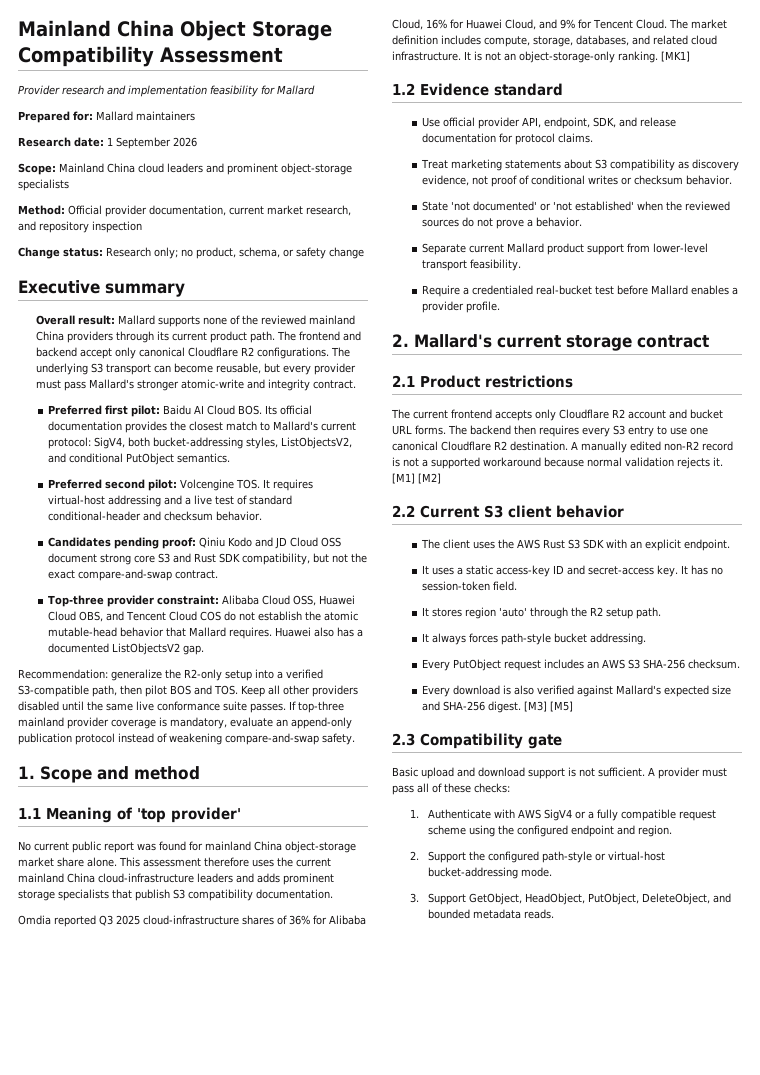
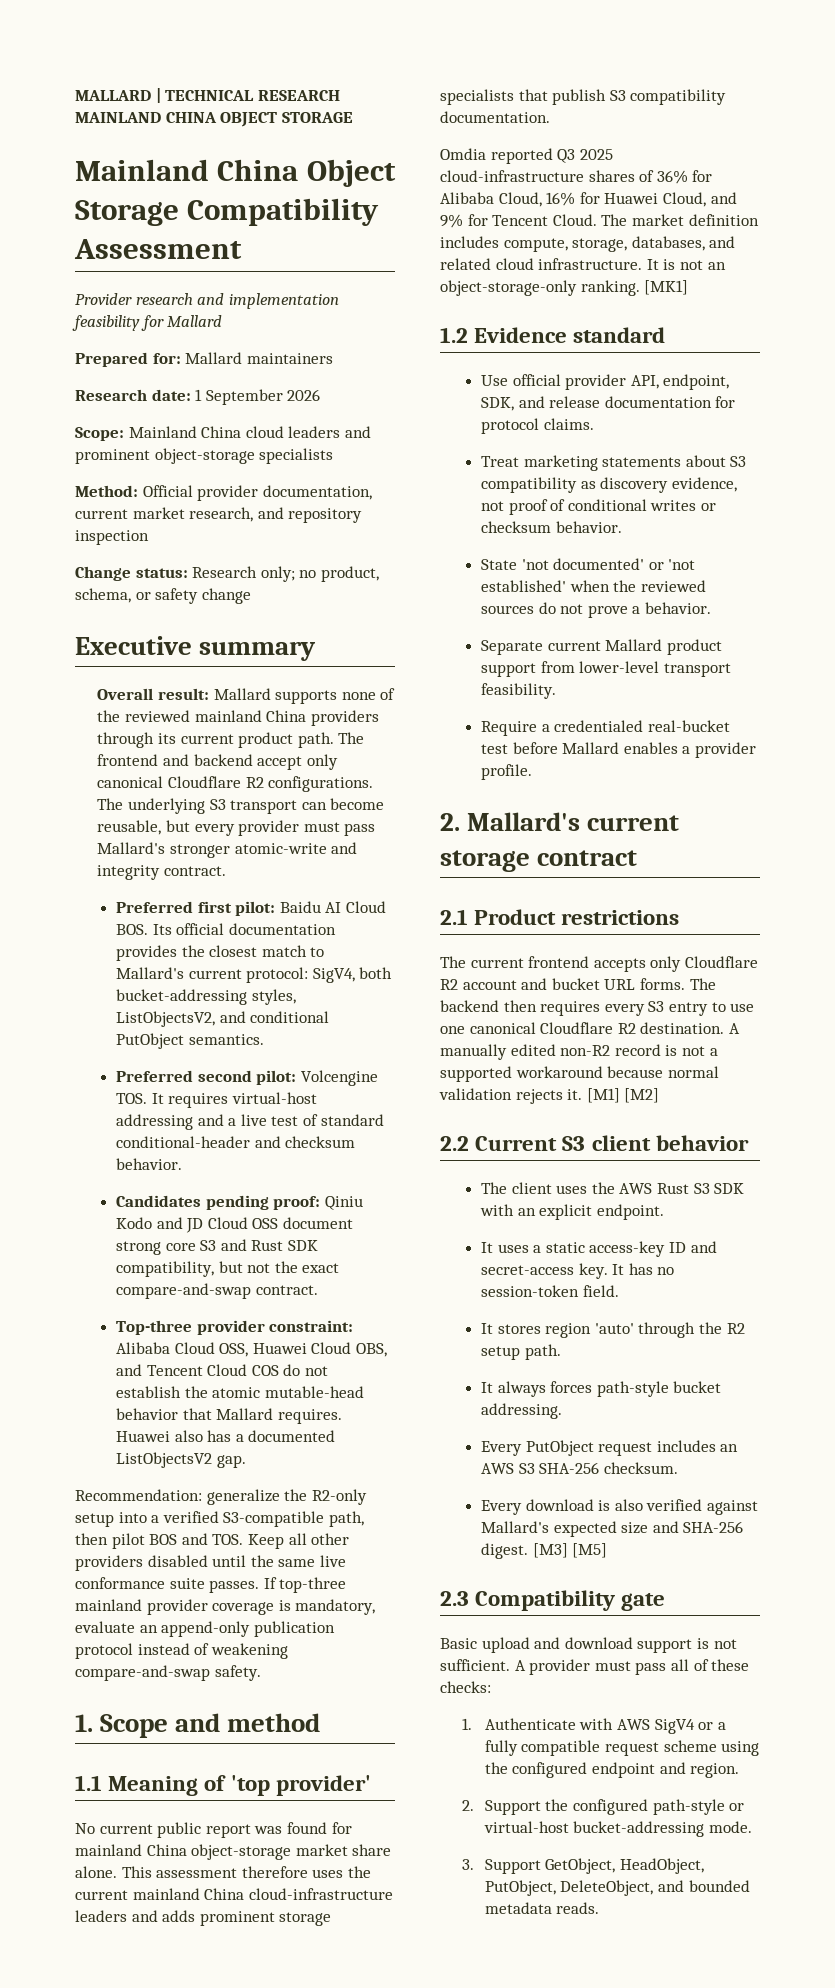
(18, 28) none -> [75,88,340,103] [75,112,353,127] MALLARD | TECHNICAL RESEARCH MAINLAND CHINA OBJECT STORAGE //

